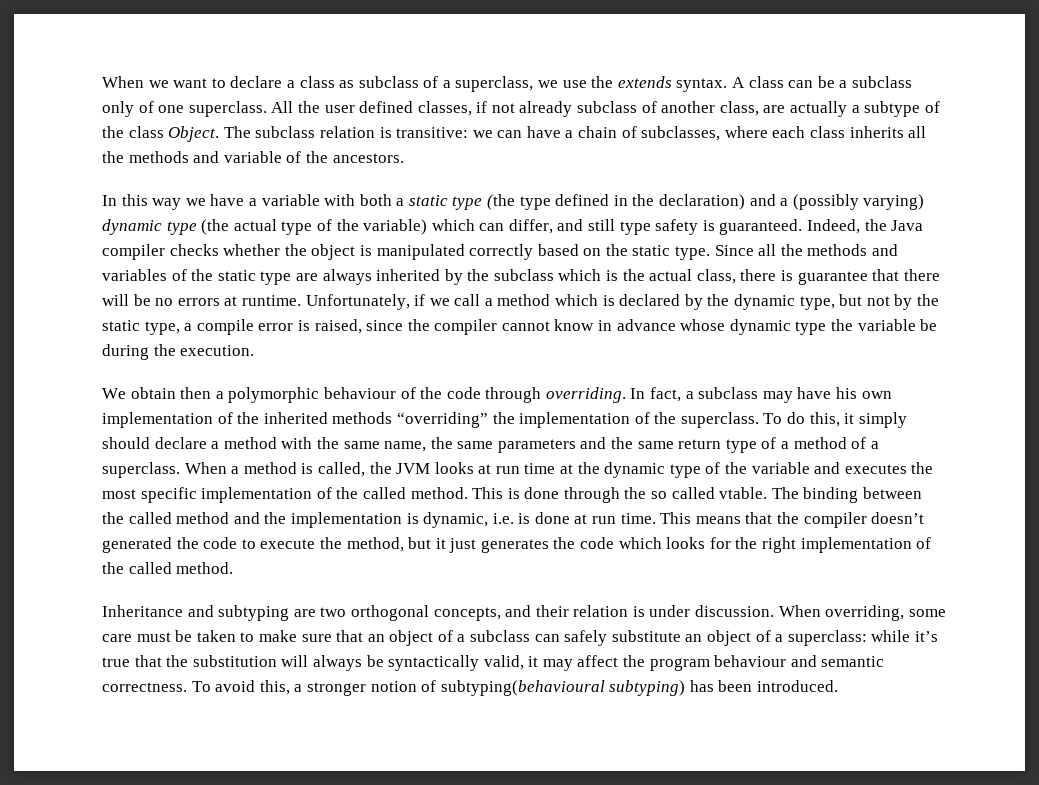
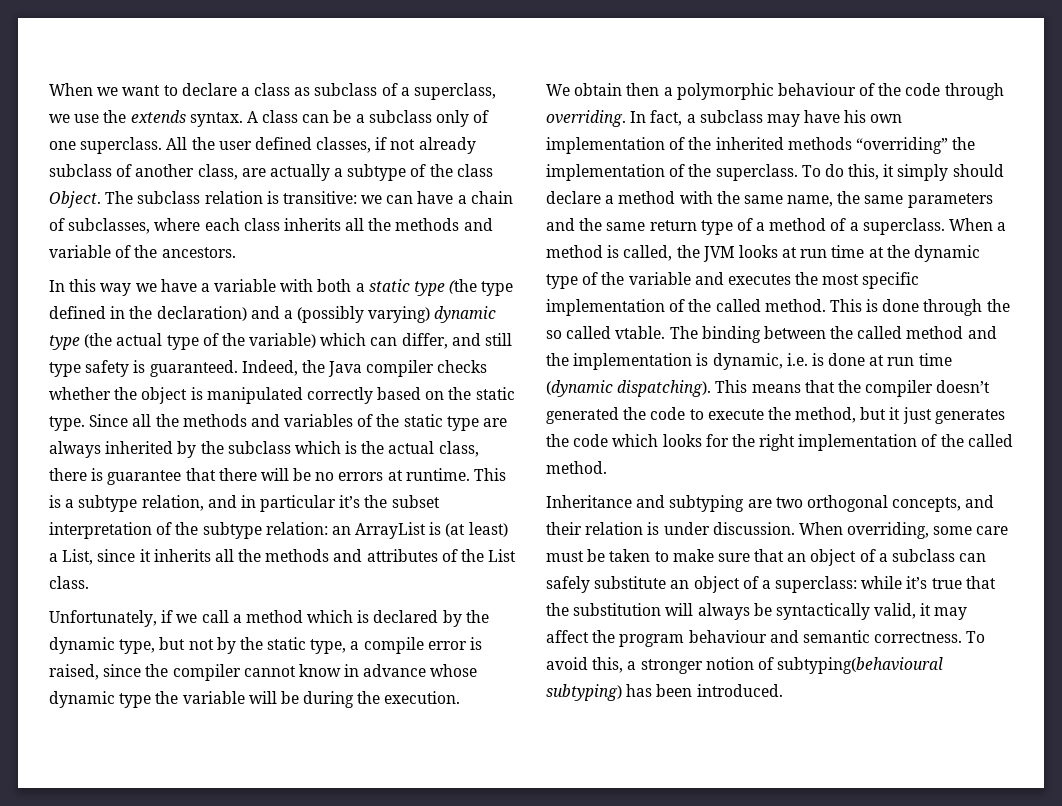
(301, 300) none -> [474,468,507,481] [49,495,440,512] [49,522,508,539] [49,549,517,565] [49,576,89,589] This is a subtype relation, and in particular it’s the subset interpretation of the subtype relation: an ArrayList is (at least) a List, since it inherits all the methods and attributes of the List class. //
(916, 325) none -> [248,691,277,704] will
[620,513,656,524] time. -> [918,353,952,366] [546,380,712,397] time (dynamic dispatching).

